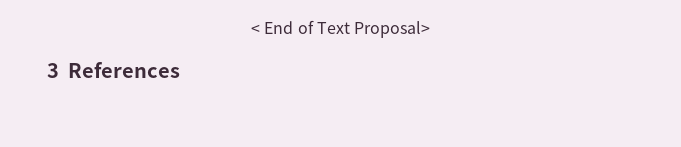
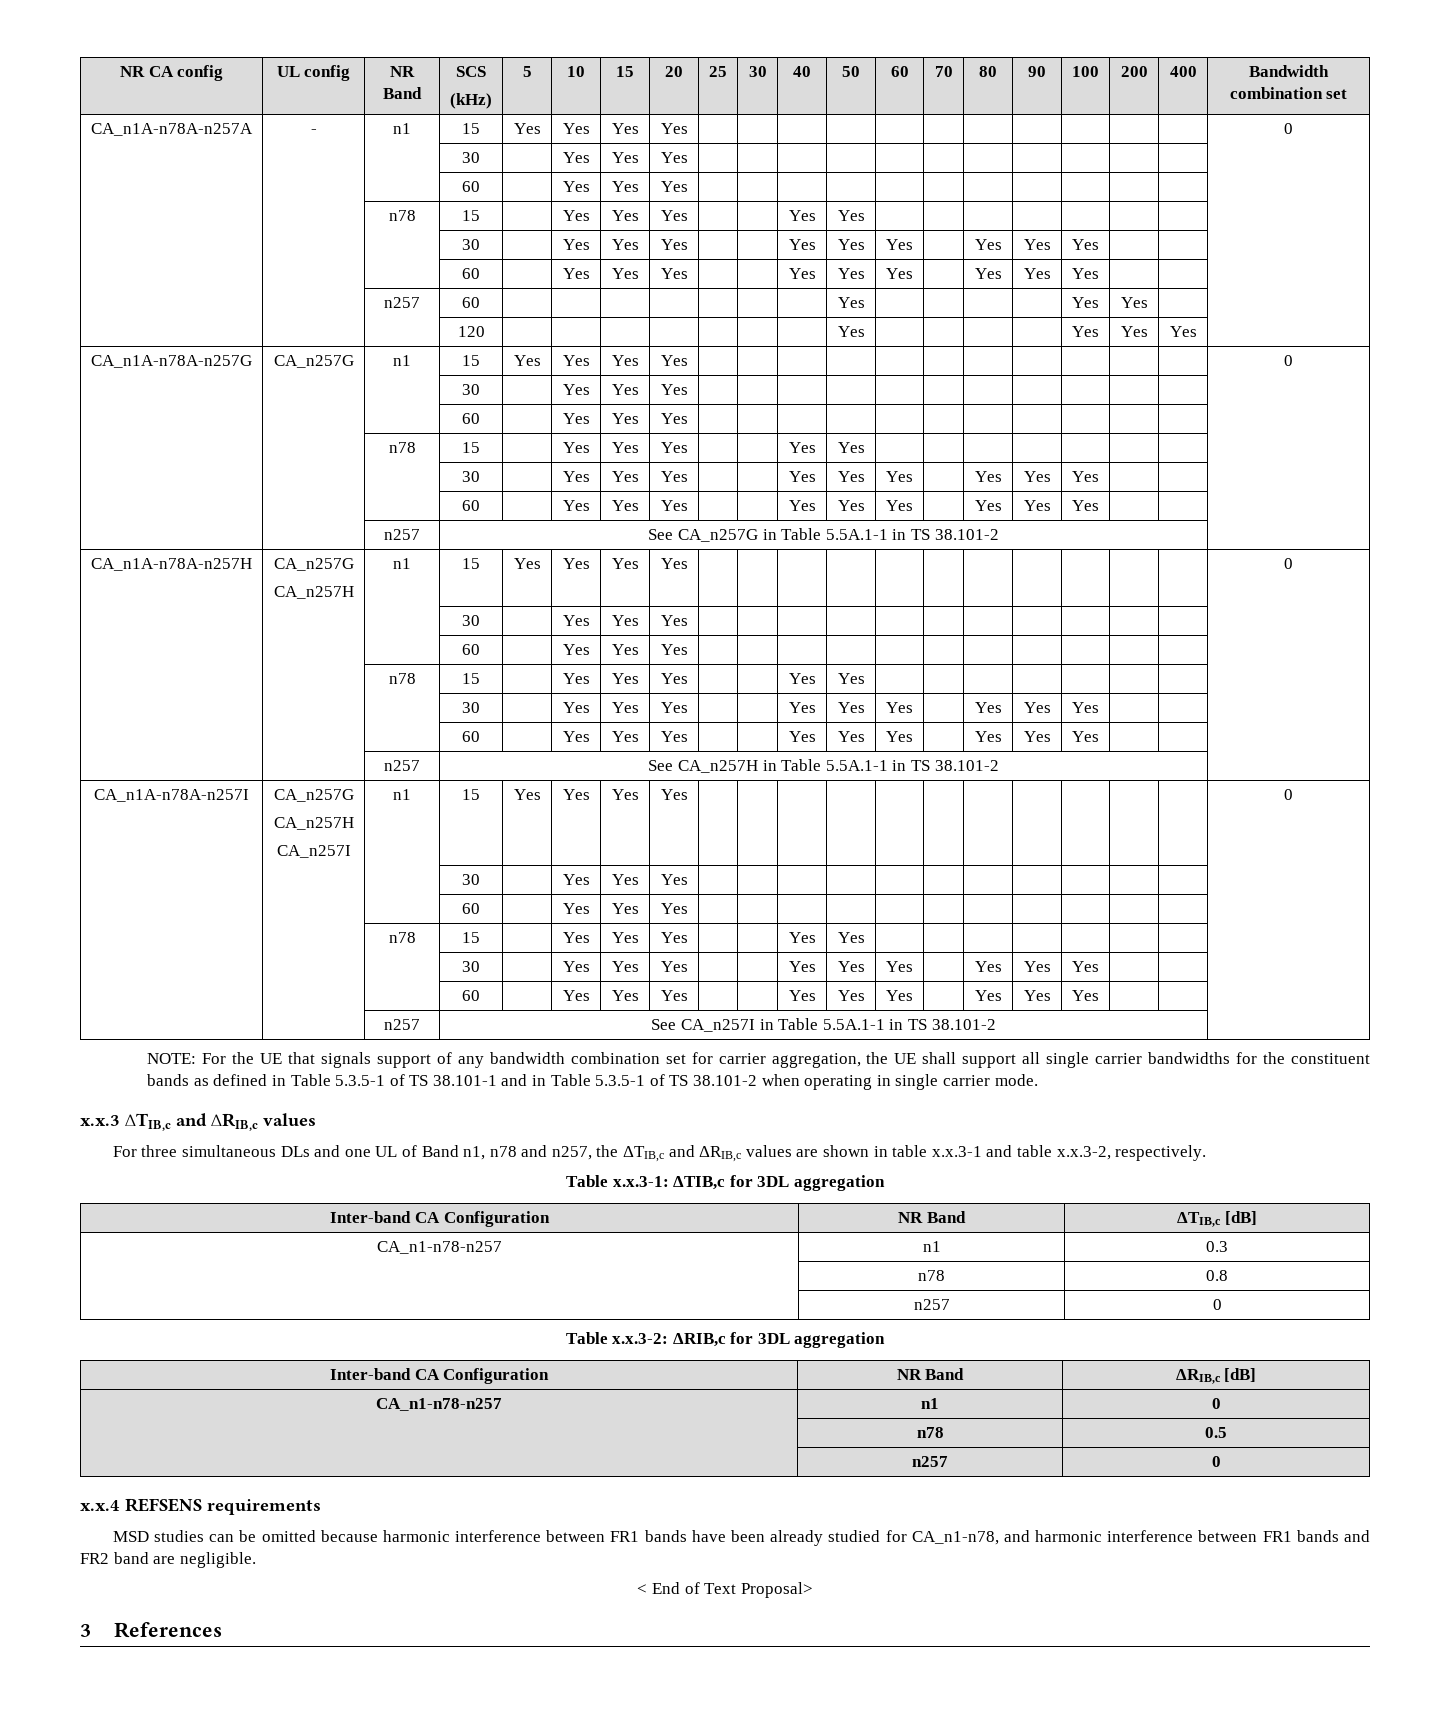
(250, 29) none -> [119,65,224,81] [276,65,351,81] [390,66,415,77] [383,87,422,99] [456,66,486,77] [450,93,492,109] [522,66,532,77] [567,66,585,77] [616,66,634,77] [665,66,683,77] [709,66,727,77] [748,66,767,77] [793,66,811,77] [842,66,860,77] [890,66,909,77] [934,66,953,77] [979,66,997,77] [1028,66,1046,77] [1072,66,1099,77] [1120,66,1148,77] [1169,66,1197,77] [1249,65,1329,77] [1229,87,1348,99] [91,123,253,136] [310,129,317,134] [393,123,411,134] [462,123,480,134] [513,123,541,134] [562,123,590,134] [611,123,639,134] [660,123,688,134] [1284,123,1293,134] [462,152,480,163] [562,152,590,163] [611,152,639,163] [660,152,688,163] [462,181,480,192] [562,181,590,192] [611,181,639,192] [660,181,688,192] [388,210,416,221] [462,210,480,221] [562,210,590,221] [611,210,639,221] [660,210,688,221] [788,210,816,221] [837,210,865,221] [462,239,480,250] [562,239,590,250] [611,239,639,250] [660,239,688,250] [788,239,816,250] [837,239,865,250] [886,239,913,250] [974,239,1002,250] [1023,239,1051,250] [1072,239,1099,250] [462,268,480,279] [562,268,590,279] [611,268,639,279] [660,268,688,279] [788,268,816,279] [837,268,865,279] [886,268,913,279] [974,268,1002,279] [1023,268,1051,279] [1072,268,1099,279] [384,297,420,308] [462,297,480,308] [837,297,865,308] [1072,297,1099,308] [1120,297,1148,308] [457,326,485,337] [837,326,865,337] [1072,326,1099,337] [1120,326,1148,337] [1169,326,1197,337] [91,355,252,368] [273,355,354,368] [393,355,411,366] [462,355,480,366] [513,355,541,366] [562,355,590,366] [611,355,639,366] [660,355,688,366] [1284,355,1293,366] [462,384,480,395] [562,384,590,395] [611,384,639,395] [660,384,688,395] [462,413,480,424] [562,413,590,424] [611,413,639,424] [660,413,688,424] [388,442,416,453] [462,442,480,453] [562,442,590,453] [611,442,639,453] [660,442,688,453] [788,442,816,453] [837,442,865,453] [462,471,480,482] [562,471,590,482] [611,471,639,482] [660,471,688,482] [788,471,816,482] [837,471,865,482] [886,471,913,482] [974,471,1002,482] [1023,471,1051,482] [1072,471,1099,482] [462,500,480,511] [562,500,590,511] [611,500,639,511] [660,500,688,511] [788,500,816,511] [837,500,865,511] [886,500,913,511] [974,500,1002,511] [1023,500,1051,511] [1072,500,1099,511] [384,529,420,540] [648,528,999,542] [91,558,252,571] [273,558,354,571] [273,586,354,599] [393,558,411,569] [462,558,480,569] [513,558,541,569] [562,558,590,569] [611,558,639,569] [660,558,688,569] [1284,558,1293,569] [462,615,480,626] [562,615,590,626] [611,615,639,626] [660,615,688,626] [462,644,480,655] [562,644,590,655] [611,644,639,655] [660,644,688,655] [388,673,416,684] [462,673,480,684] [562,673,590,684] [611,673,639,684] [660,673,688,684] [788,673,816,684] [837,673,865,684] [462,702,480,713] [562,702,590,713] [611,702,639,713] [660,702,688,713] [788,702,816,713] [837,702,865,713] [886,702,913,713] [974,702,1002,713] [1023,702,1051,713] [1072,702,1099,713] [462,731,480,742] [562,731,590,742] [611,731,639,742] [660,731,688,742] [788,731,816,742] [837,731,865,742] [886,731,913,742] [974,731,1002,742] [1023,731,1051,742] [1072,731,1099,742] [384,760,420,771] [648,759,999,773] [94,789,249,802] [273,789,354,802] [273,817,354,830] [276,845,351,858] [393,789,411,800] [462,789,480,800] [513,789,541,800] [562,789,590,800] [611,789,639,800] [660,789,688,800] [1284,789,1293,800] [462,874,480,885] [562,874,590,885] [611,874,639,885] [660,874,688,885] [462,903,480,914] [562,903,590,914] [611,903,639,914] [660,903,688,914] [388,932,416,943] [462,932,480,943] [562,932,590,943] [611,932,639,943] [660,932,688,943] [788,932,816,943] [837,932,865,943] [462,961,480,972] [562,961,590,972] [611,961,639,972] [660,961,688,972] [788,961,816,972] [837,961,865,972] [886,961,913,972] [974,961,1002,972] [1023,961,1051,972] [1072,961,1099,972] [462,990,480,1001] [562,990,590,1001] [611,990,639,1001] [660,990,688,1001] [788,990,816,1001] [837,990,865,1001] [886,990,913,1001] [974,990,1002,1001] [1023,990,1051,1001] [1072,990,1099,1001] [384,1019,420,1030] [651,1018,996,1032] [147,1052,1370,1068] [147,1074,1038,1090] [80,1113,316,1131] [112,1145,1207,1162] [566,1175,885,1191] [330,1211,550,1227] [898,1211,966,1223] [1177,1211,1257,1227] [377,1241,502,1254] [922,1241,941,1252] [1206,1241,1228,1252] [918,1270,945,1281] [1206,1270,1228,1281] [913,1299,950,1310] [1212,1299,1222,1310] [565,1332,886,1348] [329,1368,550,1384] [896,1368,965,1380] [1175,1368,1257,1384] [376,1398,502,1411] [921,1398,939,1409] [1211,1398,1221,1409] [916,1427,944,1438] [1205,1427,1227,1438] [912,1456,948,1467] [1211,1456,1221,1467] [80,1498,321,1515] [112,1530,1371,1546] [80,1552,256,1568] NR CA config | UL config | NR Band | SCS // (kHz) | 5 | 10 | 15 | 20 | 25 | 30 | 40 | 50 | 60 | 70 | 80 | 90 | 100 | 200 | 400 | Bandwidth combination set // CA_n1A-n78A-n257A | - | n1 | 15 | Yes | Yes | Yes | Yes | | | | | | | | | | | | 0 // | | | 30 | | Yes | Yes | Yes | | | | | | | | | | | | // | | | 60 | | Yes | Yes | Yes | | | | | | | | | | | | // | | n78 | 15 | | Yes | Yes | Yes | | | Yes | Yes | | | | | | | | // | | | 30 | | Yes | Yes | Yes | | | Yes | Yes | Yes | | Yes | Yes | Yes | | | // | | | 60 | | Yes | Yes | Yes | | | Yes | Yes | Yes | | Yes | Yes | Yes | | | // | | n257 | 60 | | | | | | | | Yes | | | | | Yes | Yes | | // | | | 120 | | | | | | | | Yes | | | | | Yes | Yes | Yes | // CA_n1A-n78A-n257G | CA_n257G | n1 | 15 | Yes | Yes | Yes | Yes | | | | | | | | | | | | 0 // | | | 30 | | Yes | Yes | Yes | | | | | | | | | | | | // | | | 60 | | Yes | Yes | Yes | | | | | | | | | | | | // | | n78 | 15 | | Yes | Yes | Yes | | | Yes | Yes | | | | | | | | // | | | 30 | | Yes | Yes | Yes | | | Yes | Yes | Yes | | Yes | Yes | Yes | | | // | | | 60 | | Yes | Yes | Yes | | | Yes | Yes | Yes | | Yes | Yes | Yes | | | // | | n257 | See CA_n257G in Table 5.5A.1-1 in TS 38.101-2 | // CA_n1A-n78A-n257H | CA_n257G // CA_n257H | n1 | 15 | Yes | Yes | Yes | Yes | | | | | | | | | | | | 0 // | | | 30 | | Yes | Yes | Yes | | | | | | | | | | | | // | | | 60 | | Yes | Yes | Yes | | | | | | | | | | | | // | | n78 | 15 | | Yes | Yes | Yes | | | Yes | Yes | | | | | | | | // | | | 30 | | Yes | Yes | Yes | | | Yes | Yes | Yes | | Yes | Yes | Yes | | | // | | | 60 | | Yes | Yes | Yes | | | Yes | Yes | Yes | | Yes | Yes | Yes | | | // | | n257 | See CA_n257H in Table 5.5A.1-1 in TS 38.101-2 | // CA_n1A-n78A-n257I | CA_n257G // CA_n257H // CA_n257I | n1 | 15 | Yes | Yes | Yes | Yes | | | | | | | | | | | | 0 // | | | 30 | | Yes | Yes | Yes | | | | | | | | | | | | // | | | 60 | | Yes | Yes | Yes | | | | | | | | | | | | // | | n78 | 15 | | Yes | Yes | Yes | | | Yes | Yes | | | | | | | | // | | | 30 | | Yes | Yes | Yes | | | Yes | Yes | Yes | | Yes | Yes | Yes | | | // | | | 60 | | Yes | Yes | Yes | | | Yes | Yes | Yes | | Yes | Yes | Yes | | | // | | n257 | See CA_n257I in Table 5.5A.1-1 in TS 38.101-2 | // NOTE: For the UE that signals support of any bandwidth combination set for carrier aggregation, the UE shall support all single carrier bandwidths for the constituent bands as defined in Table 5.3.5-1 of TS 38.101-1 and in Table 5.3.5-1 of TS 38.101-2 when operating in single carrier mode. // x.x.3 ∆TIB,c and ∆RIB,c values // For three simultaneous DLs and one UL of Band n1, n78 and n257, the ΔTIB,c and ΔRIB,c values are shown in table x.x.3-1 and table x.x.3-2, respectively. // Table x.x.3-1: ΔTIB,c for 3DL aggregation // Inter-band CA Configuration | NR Band | ΔTIB,c [dB] // CA_n1-n78-n257 | n1 | 0.3 // | n78 | 0.8 // | n257 | 0 // Table x.x.3-2: ΔRIB,c for 3DL aggregation // Inter-band CA Configuration | NR Band | ΔRIB,c [dB] // CA_n1-n78-n257 | n1 | 0 // | n78 | 0.5 // | n257 | 0 // x.x.4 REFSENS requirements // MSD studies can be omitted because harmonic interference between FR1 bands have been already studied for CA_n1-n78, and harmonic interference between FR1 bands and FR2 band are negligible. //

